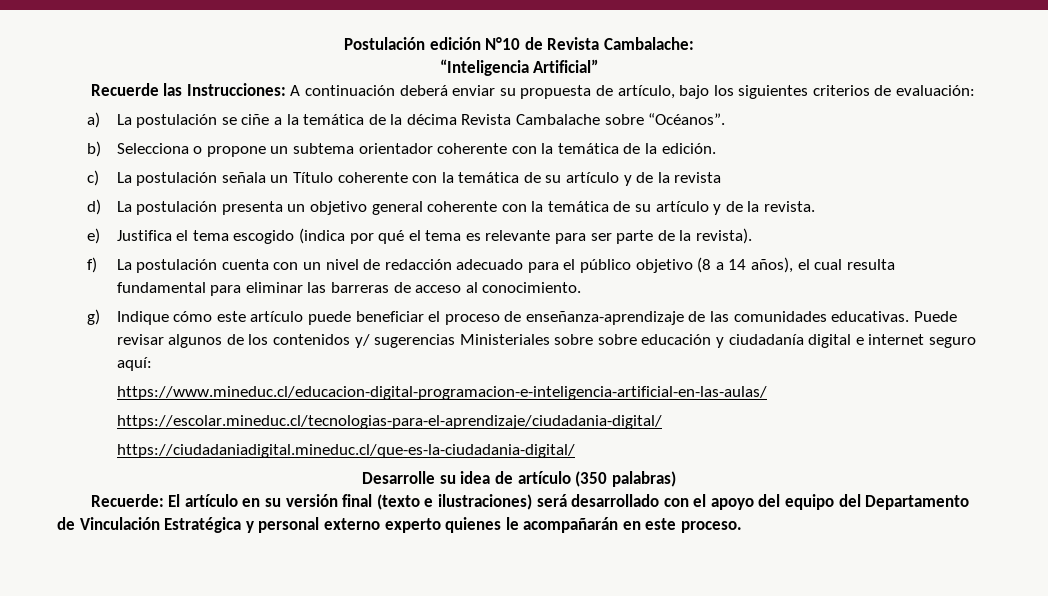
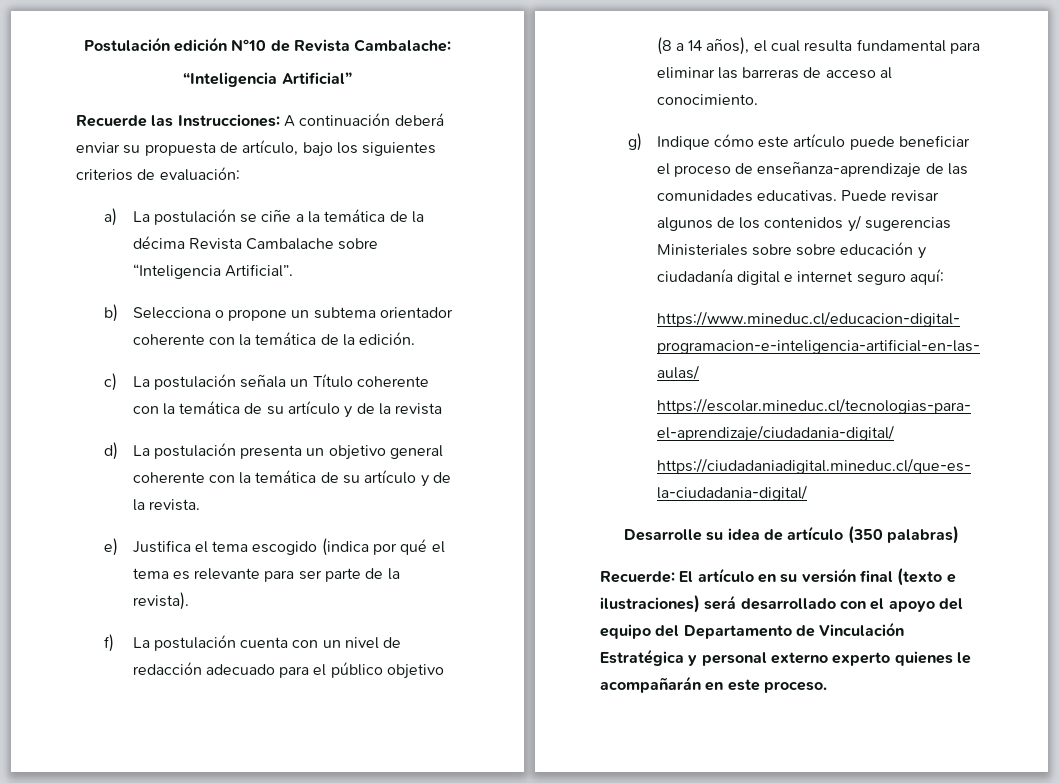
[648,113,726,125] “Océanos”. -> [132,264,293,279] “Inteligencia Artificial”.

